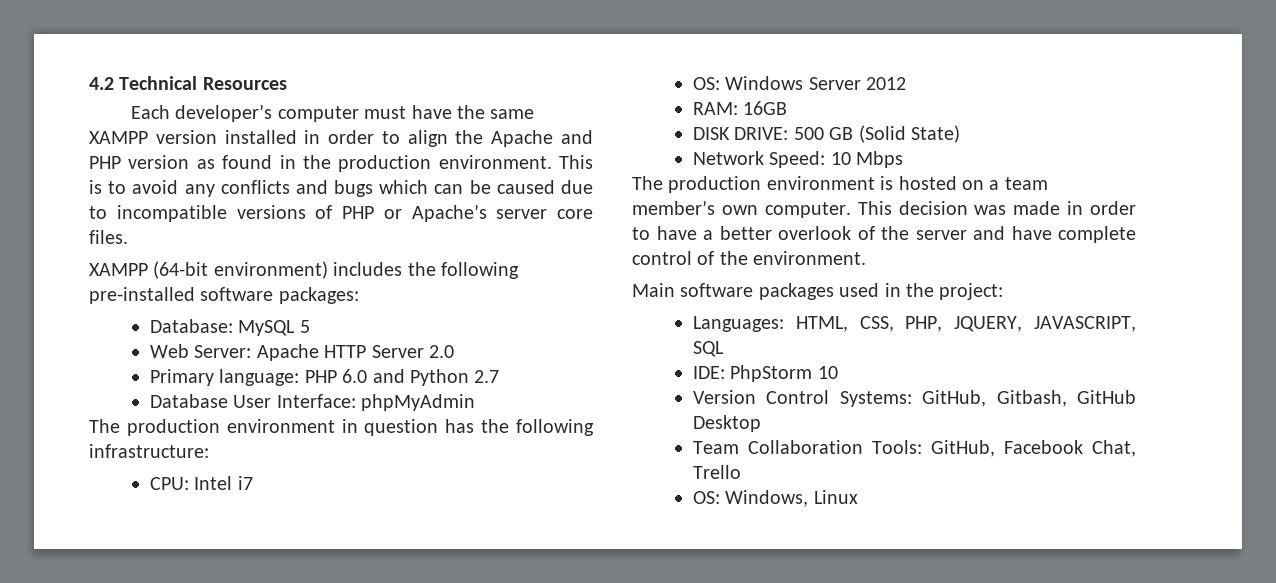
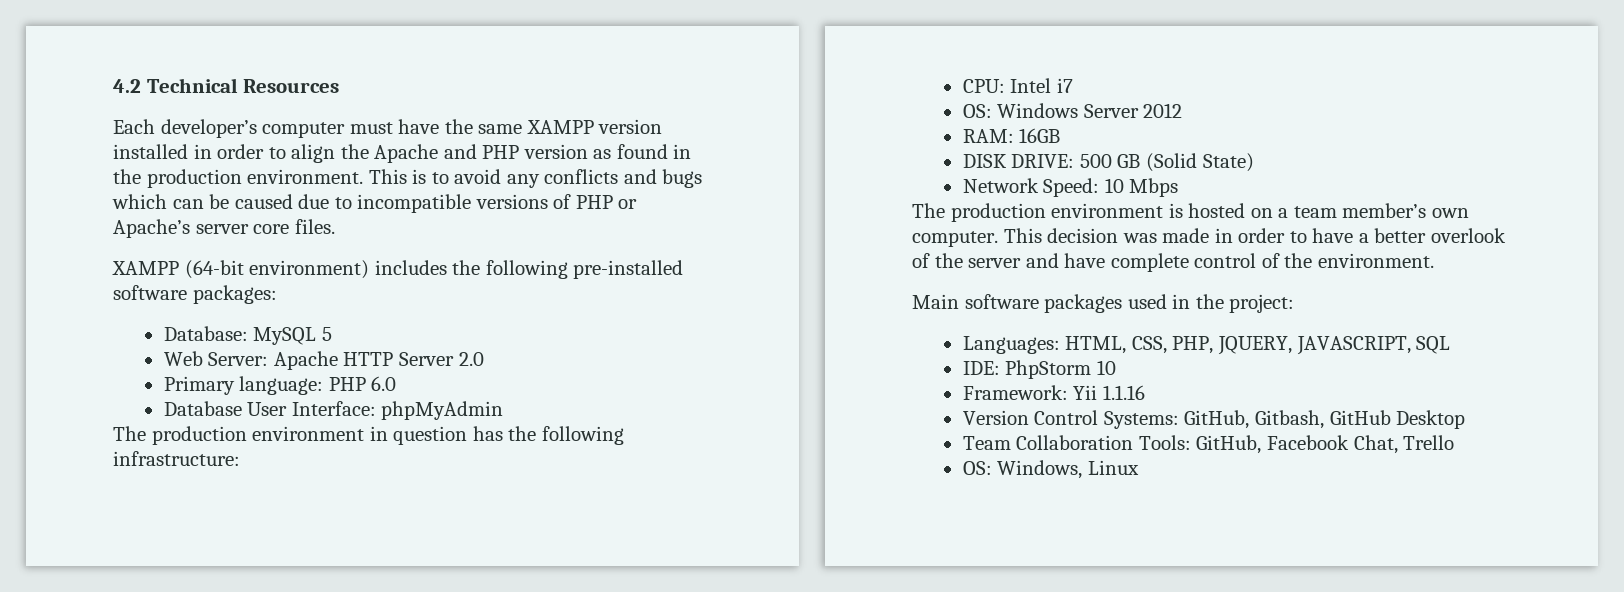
[372,369,500,386] and Python 2.7 -> (397, 383) none
(838, 372) none -> [962,385,1145,400] // Framework: Yii 1.1.16

